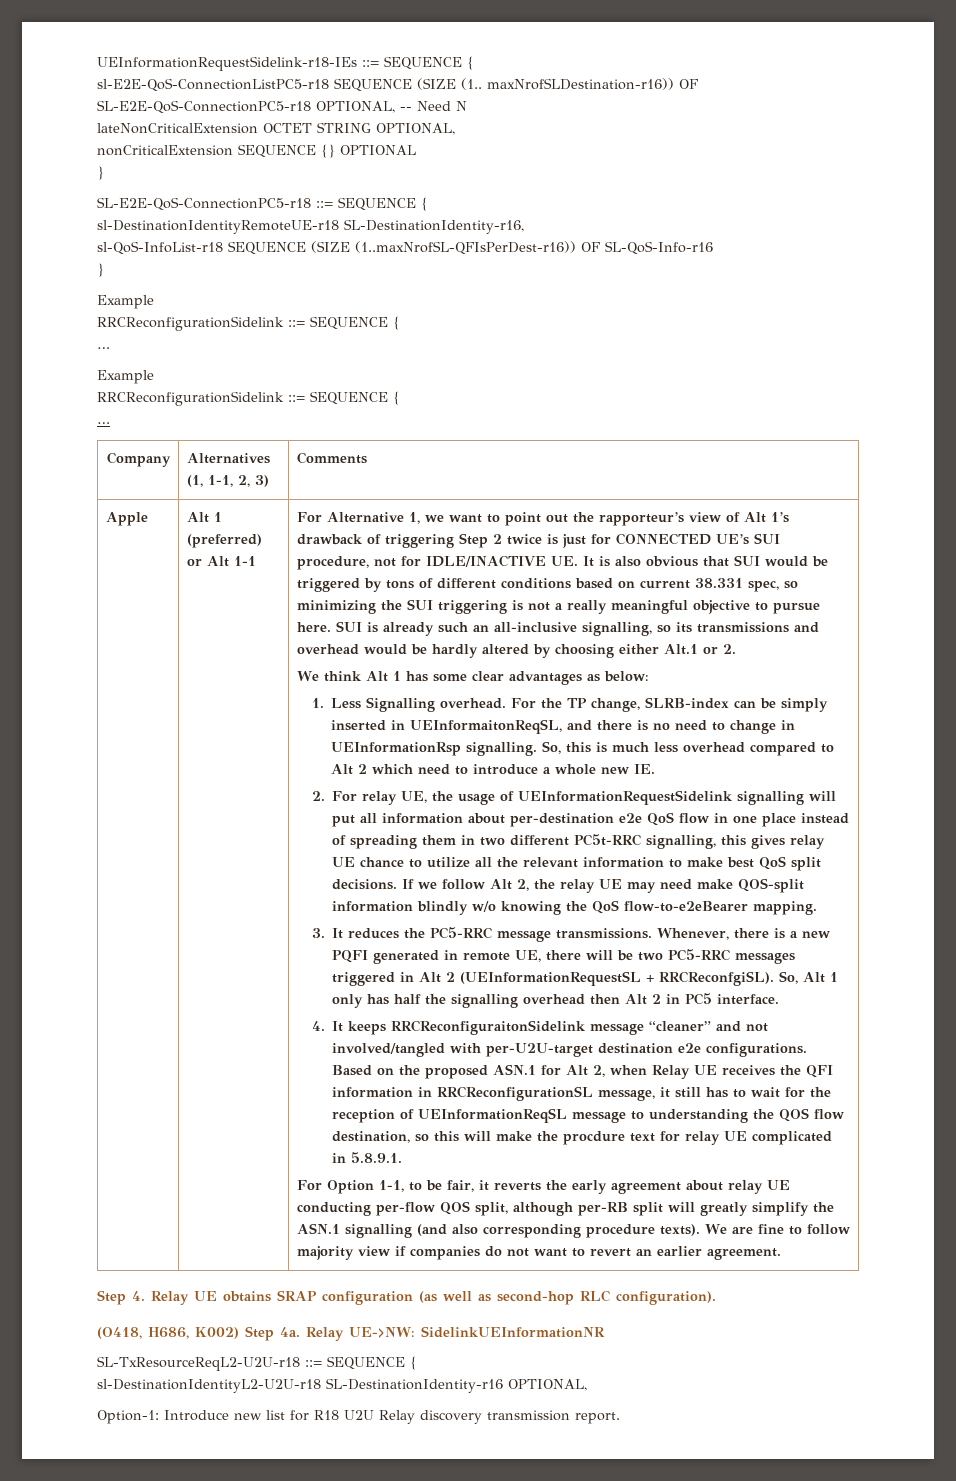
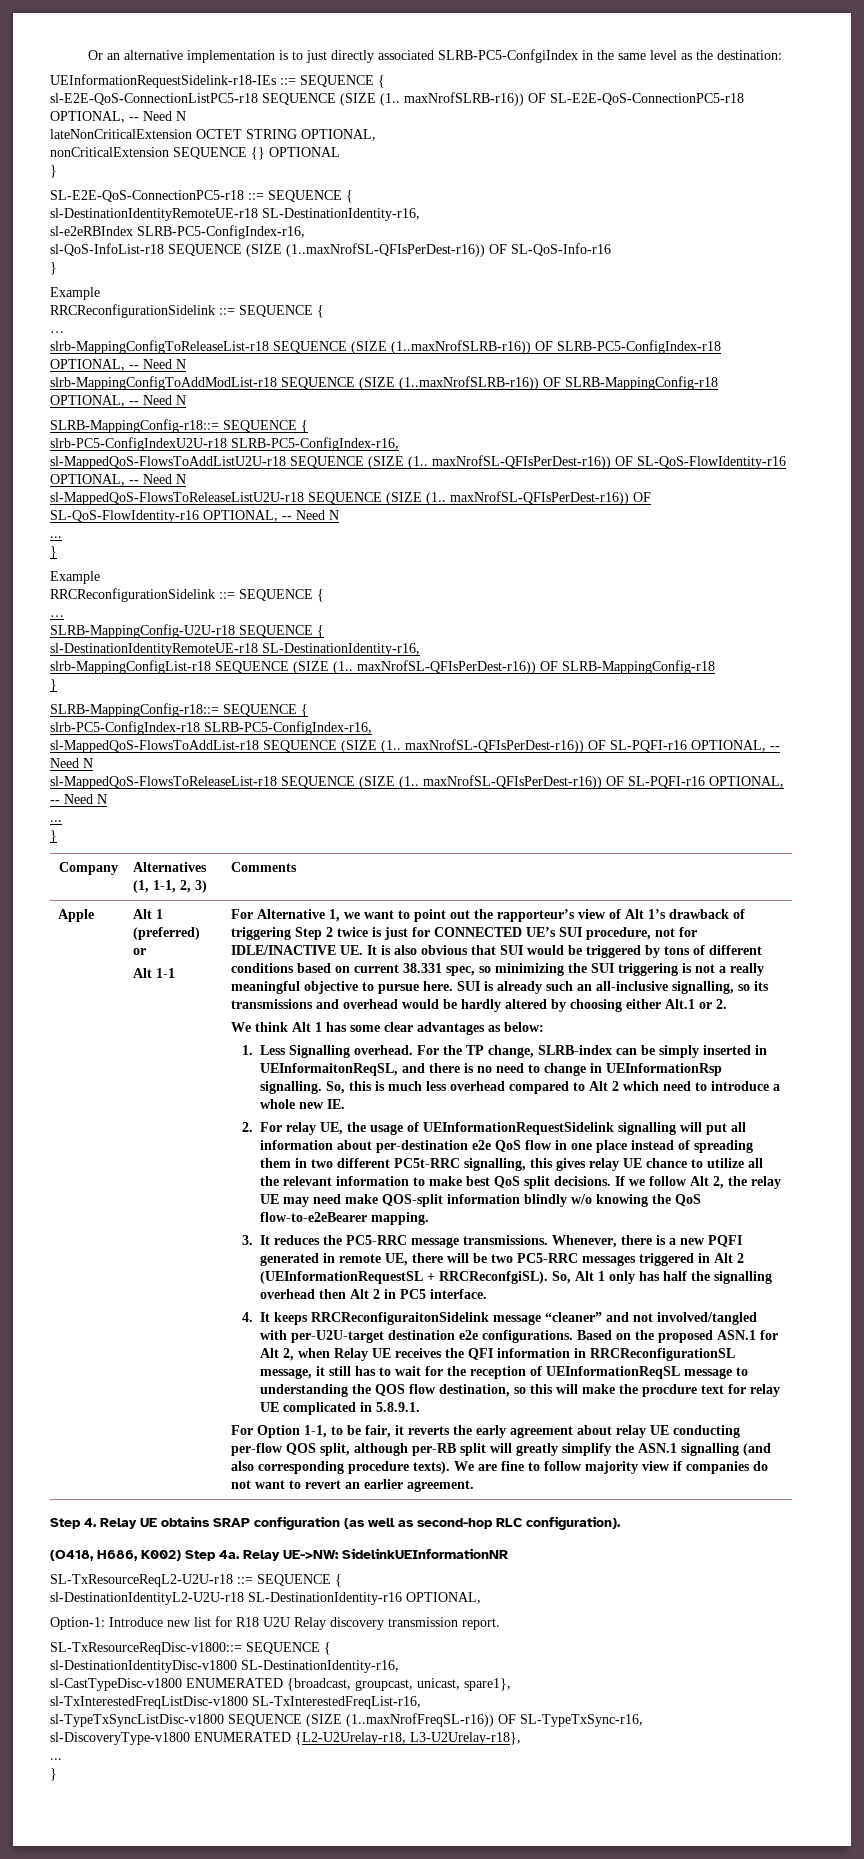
(97, 63) none -> [88,49,783,63] Or an alternative implementation is to just directly associated SLRB-PC5-ConfgiIndex in the same level as the destination: //
[487,78,674,90] maxNrofSLDestination-r16)) -> [404,92,524,106] maxNrofSLRB-r16))
(524, 226) none -> [50,225,305,239] // sl-e2eRBIndex SLRB-PC5-ConfigIndex-r16,
[97,370,154,384] [97,391,400,406] [97,422,110,424] // Example // RRCReconfigurationSidelink ::= SEQUENCE { // … -> [50,340,721,354] [50,359,186,371] [50,376,718,390] [50,395,186,407] [50,419,308,433] [50,437,399,451] [50,455,786,469] [50,474,186,486] [50,491,651,505] [50,510,339,523] [50,536,62,538] [50,546,57,559] [50,571,100,584] [50,588,324,602] [50,615,64,617] [50,624,324,638] [50,643,420,656] [50,660,715,674] [50,679,57,692] [50,703,308,717] [50,721,372,735] [50,739,780,753] [50,758,93,768] [50,775,784,789] [50,794,107,804] [50,820,62,822] [50,830,57,843] // slrb-MappingConfigToReleaseList-r18 SEQUENCE (SIZE (1..maxNrofSLRB-r16)) OF SLRB-PC5-ConfigIndex-r18 OPTIONAL, -- Need N // slrb-MappingConfigToAddModList-r18 SEQUENCE (SIZE (1..maxNrofSLRB-r16)) OF SLRB-MappingConfig-r18 OPTIONAL, -- Need N // SLRB-MappingConfig-r18::= SEQUENCE { // slrb-PC5-ConfigIndexU2U-r18 SLRB-PC5-ConfigIndex-r16, // sl-MappedQoS-FlowsToAddListU2U-r18 SEQUENCE (SIZE (1.. maxNrofSL-QFIsPerDest-r16)) OF SL-QoS-FlowIdentity-r16 OPTIONAL, -- Need N // sl-MappedQoS-FlowsToReleaseListU2U-r18 SEQUENCE (SIZE (1.. maxNrofSL-QFIsPerDest-r16)) OF SL-QoS-FlowIdentity-r16 OPTIONAL, -- Need N // ... // } // Example // RRCReconfigurationSidelink ::= SEQUENCE { // … // SLRB-MappingConfig-U2U-r18 SEQUENCE { // sl-DestinationIdentityRemoteUE-r18 SL-DestinationIdentity-r16, // slrb-MappingConfigList-r18 SEQUENCE (SIZE (1.. maxNrofSL-QFIsPerDest-r16)) OF SLRB-MappingConfig-r18 // } // SLRB-MappingConfig-r18::= SEQUENCE { // slrb-PC5-ConfigIndex-r18 SLRB-PC5-ConfigIndex-r16, // sl-MappedQoS-FlowsToAddList-r18 SEQUENCE (SIZE (1.. maxNrofSL-QFIsPerDest-r16)) OF SL-PQFI-r16 OPTIONAL, -- Need N // sl-MappedQoS-FlowsToReleaseList-r18 SEQUENCE (SIZE (1.. maxNrofSL-QFIsPerDest-r16)) OF SL-PQFI-r16 OPTIONAL, -- Need N // ... // }
(202, 562) none -> (146, 951) //
(620, 1418) none -> [50,1642,331,1655] [50,1660,399,1673] [50,1678,511,1691] [50,1696,421,1709] [50,1713,643,1727] [50,1732,521,1745] [50,1758,62,1760] [50,1768,57,1781] // SL-TxResourceReqDisc-v1800::= SEQUENCE { // sl-DestinationIdentityDisc-v1800 SL-DestinationIdentity-r16, // sl-CastTypeDisc-v1800 ENUMERATED {broadcast, groupcast, unicast, spare1}, // sl-TxInterestedFreqListDisc-v1800 SL-TxInterestedFreqList-r16, // sl-TypeTxSyncListDisc-v1800 SEQUENCE (SIZE (1..maxNrofFreqSL-r16)) OF SL-TypeTxSync-r16, // sl-DiscoveryType-v1800 ENUMERATED {L2-U2Urelay-r18, L3-U2Urelay-r18}, // ... // }

